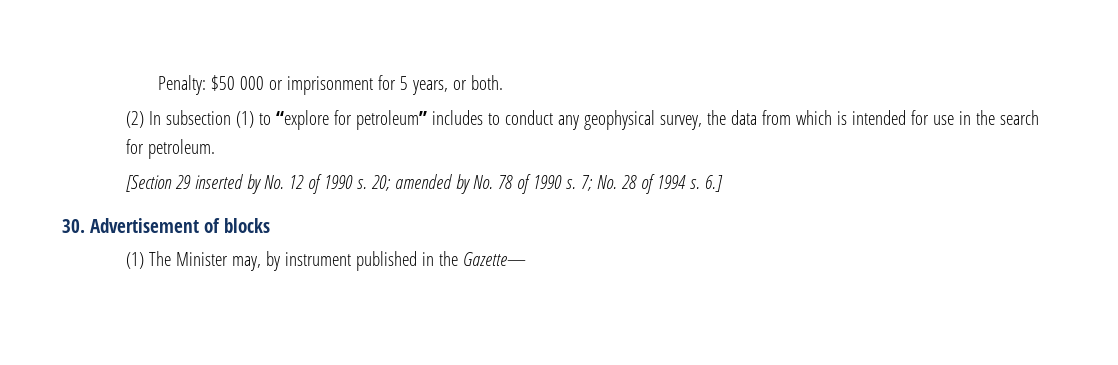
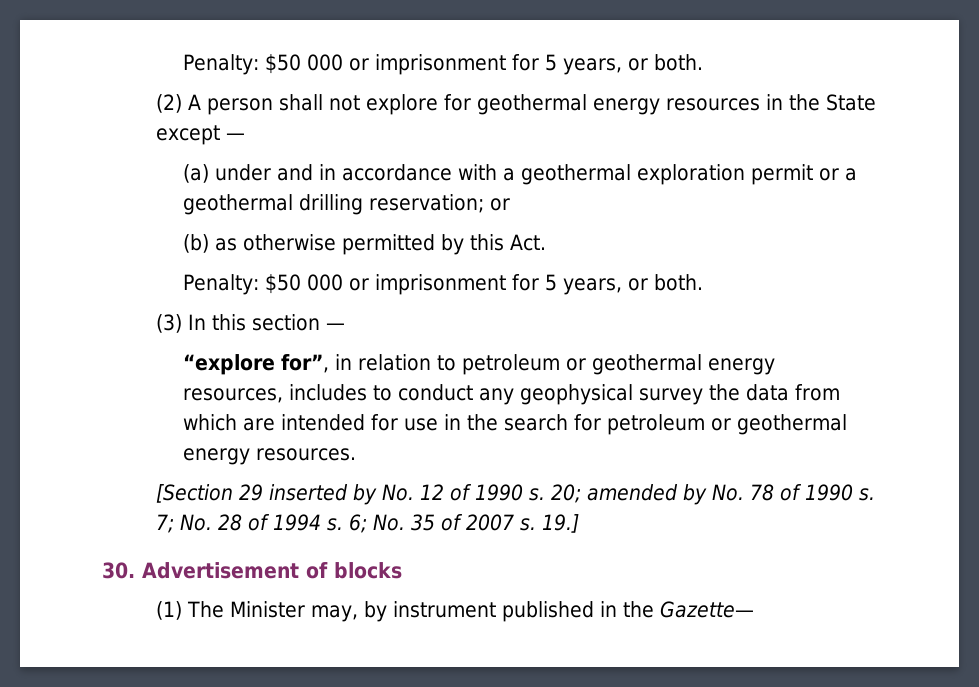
[149,110,428,130] In subsection (1) to “explore for petroleum” -> [187,94,876,115] [155,125,245,145] [182,164,857,185] [182,194,510,215] [182,234,546,255] [182,274,703,295] [155,314,345,333] [182,354,775,375] [182,388,283,403] A person shall not explore for geothermal energy resources in the State except — // (a) under and in accordance with a geothermal exploration permit or a geothermal drilling reservation; or // (b) as otherwise permitted by this Act. // Penalty: $50 000 or imprisonment for 5 years, or both. // (3) In this section — // “explore for”, in relation to petroleum or geothermal energy resources,
[660,115,703,130] survey, -> [638,388,703,405] survey
[837,111,848,125] is -> [242,418,275,431] are
[148,139,216,159] petroleum. -> [606,414,847,435] [182,448,356,465] petroleum or geothermal energy resources.
[705,175,724,192] 6.] -> [348,514,579,533] 6; No. 35 of 2007 s. 19.]

